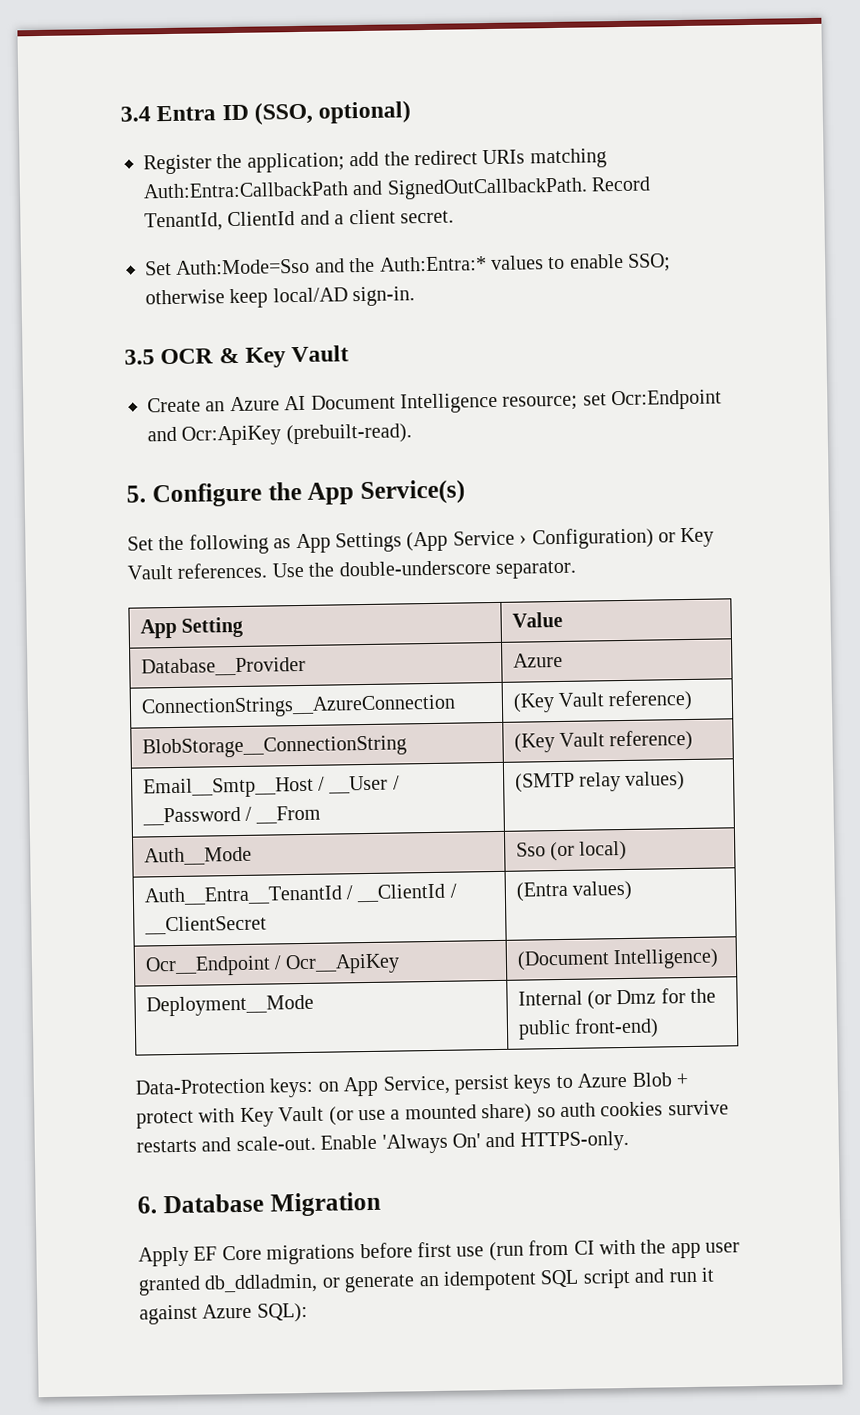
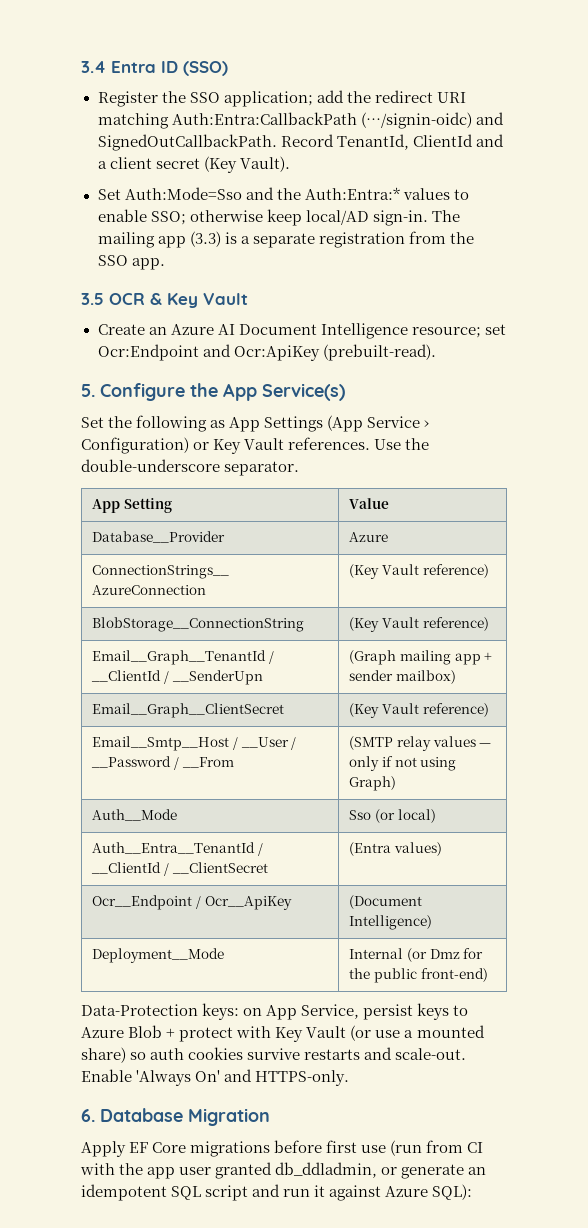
[254,100,412,125] (SSO, optional) -> [183,61,228,76] (SSO)
(243, 161) none -> [189,92,220,103] SSO
[482,149,526,165] URIs -> [436,92,466,103] URI
(349, 190) none -> [360,112,472,129] (…/signin-oidc)
[400,210,454,224] secret. -> [155,156,290,173] secret (Key Vault).
(416, 296) none -> [431,210,460,222] [97,231,474,248] [97,255,165,270] The mailing app (3.3) is a separate registration from the SSO app.
(694, 740) none -> [92,650,275,665] [91,670,263,685] [349,650,493,665] [349,670,457,684] [92,703,285,718] [349,703,489,718] // Email__Graph__TenantId / __ClientId / __SenderUpn | (Graph mailing app + sender mailbox) // Email__Graph__ClientSecret | (Key Vault reference)
[625,771,686,791] values) -> [432,736,492,747] [349,756,457,771] [349,776,397,791] values — only if not using Graph)

